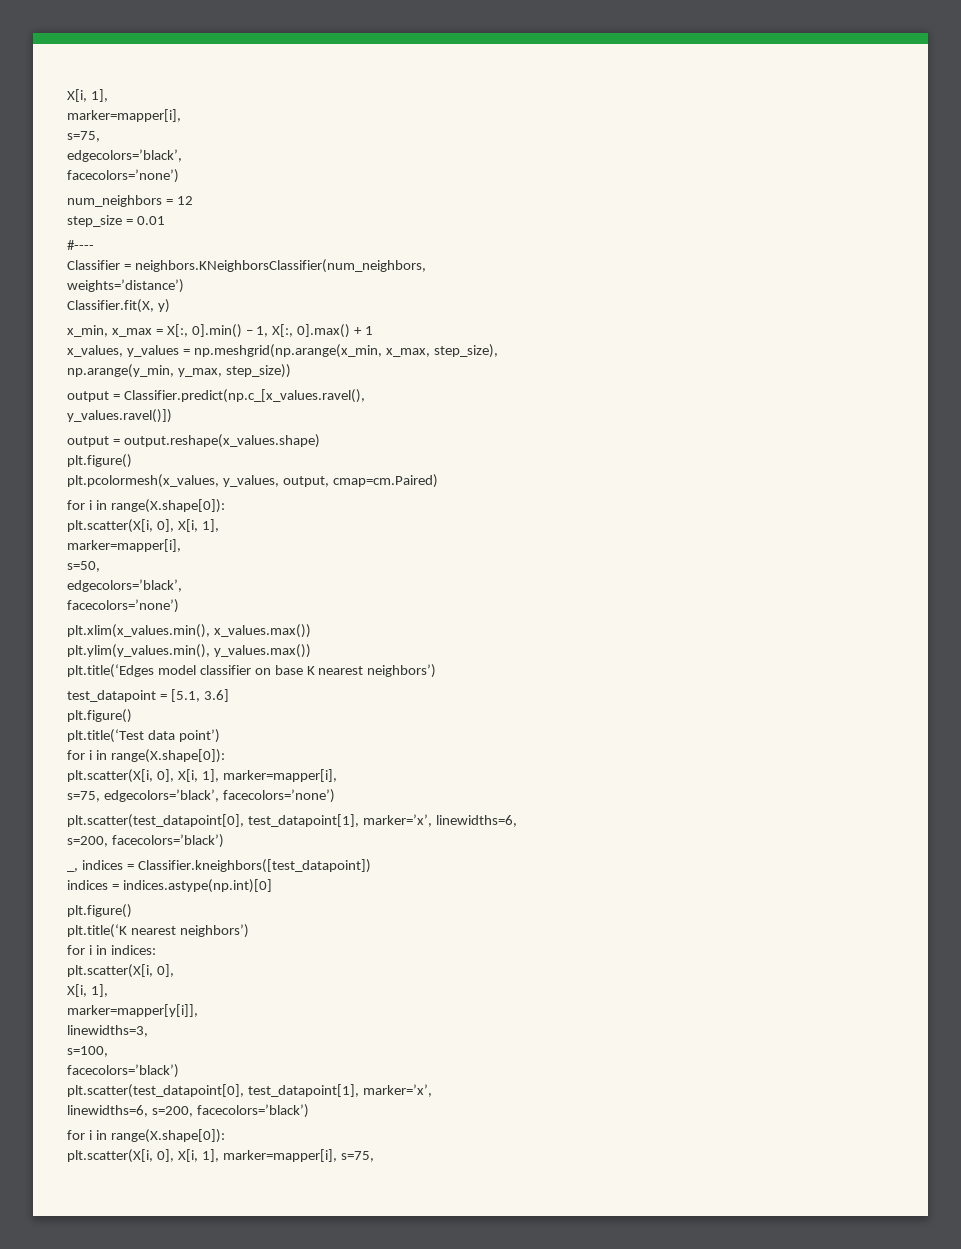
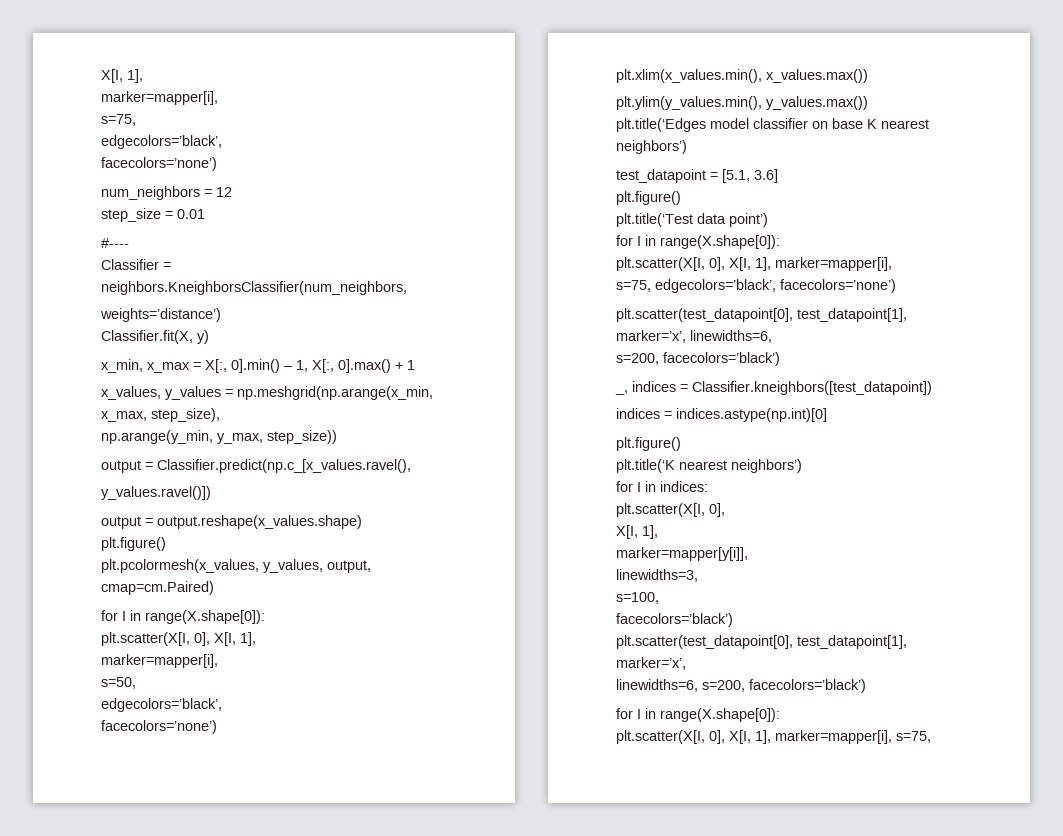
[67,89,87,102] X[i, -> [101,69,123,83] X[I,
[134,259,426,273] neighbors.KNeighborsClassifier(num_neighbors, -> [101,281,407,295] neighbors.KneighborsClassifier(num_neighbors,
[88,499,225,513] [67,519,198,533] i in range(X.shape[0]): // plt.scatter(X[i, 0], X[i, -> [122,610,265,624] [101,632,236,646] I in range(X.shape[0]): // plt.scatter(X[I, 0], X[I,
[88,749,225,763] [67,769,198,783] i in range(X.shape[0]): // plt.scatter(X[i, 0], X[i, -> [637,235,780,249] [616,257,751,271] I in range(X.shape[0]): // plt.scatter(X[I, 0], X[I,
[88,945,92,955] i -> [637,482,641,492] I
[67,964,153,978] plt.scatter(X[i, -> [616,503,705,517] plt.scatter(X[I,
[67,984,87,997] X[i, -> [616,525,638,539] X[I,
[88,1129,225,1143] [67,1149,198,1163] i in range(X.shape[0]): // plt.scatter(X[i, 0], X[i, -> [637,708,780,722] [616,730,751,744] I in range(X.shape[0]): // plt.scatter(X[I, 0], X[I,

